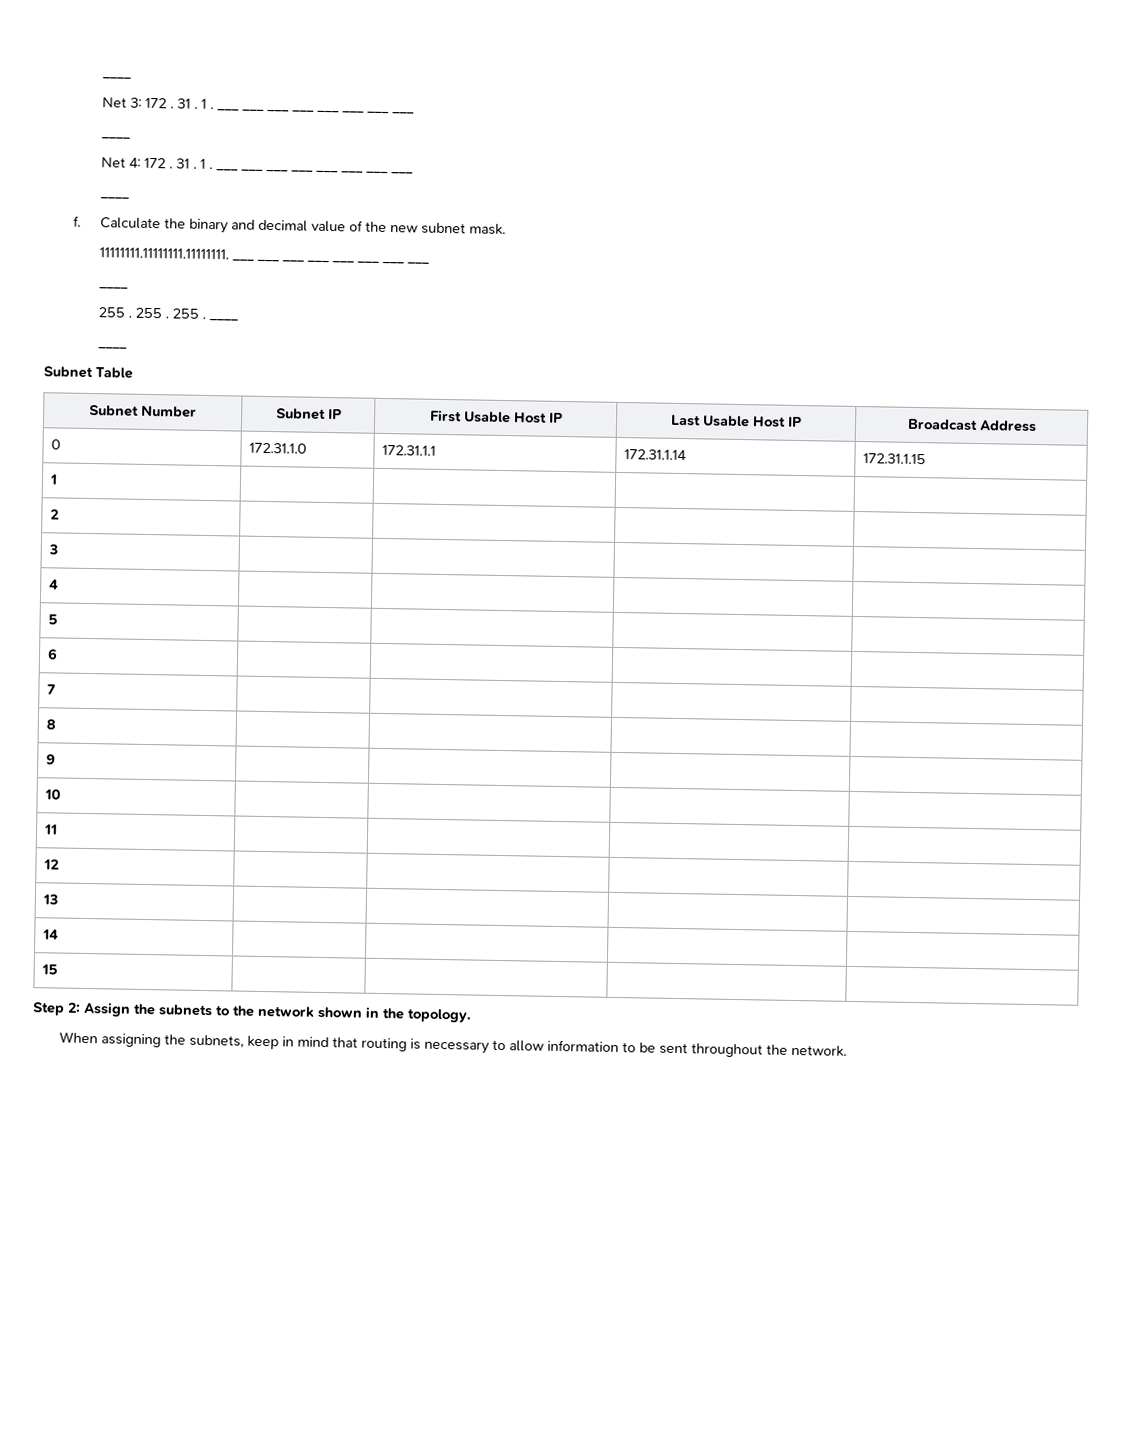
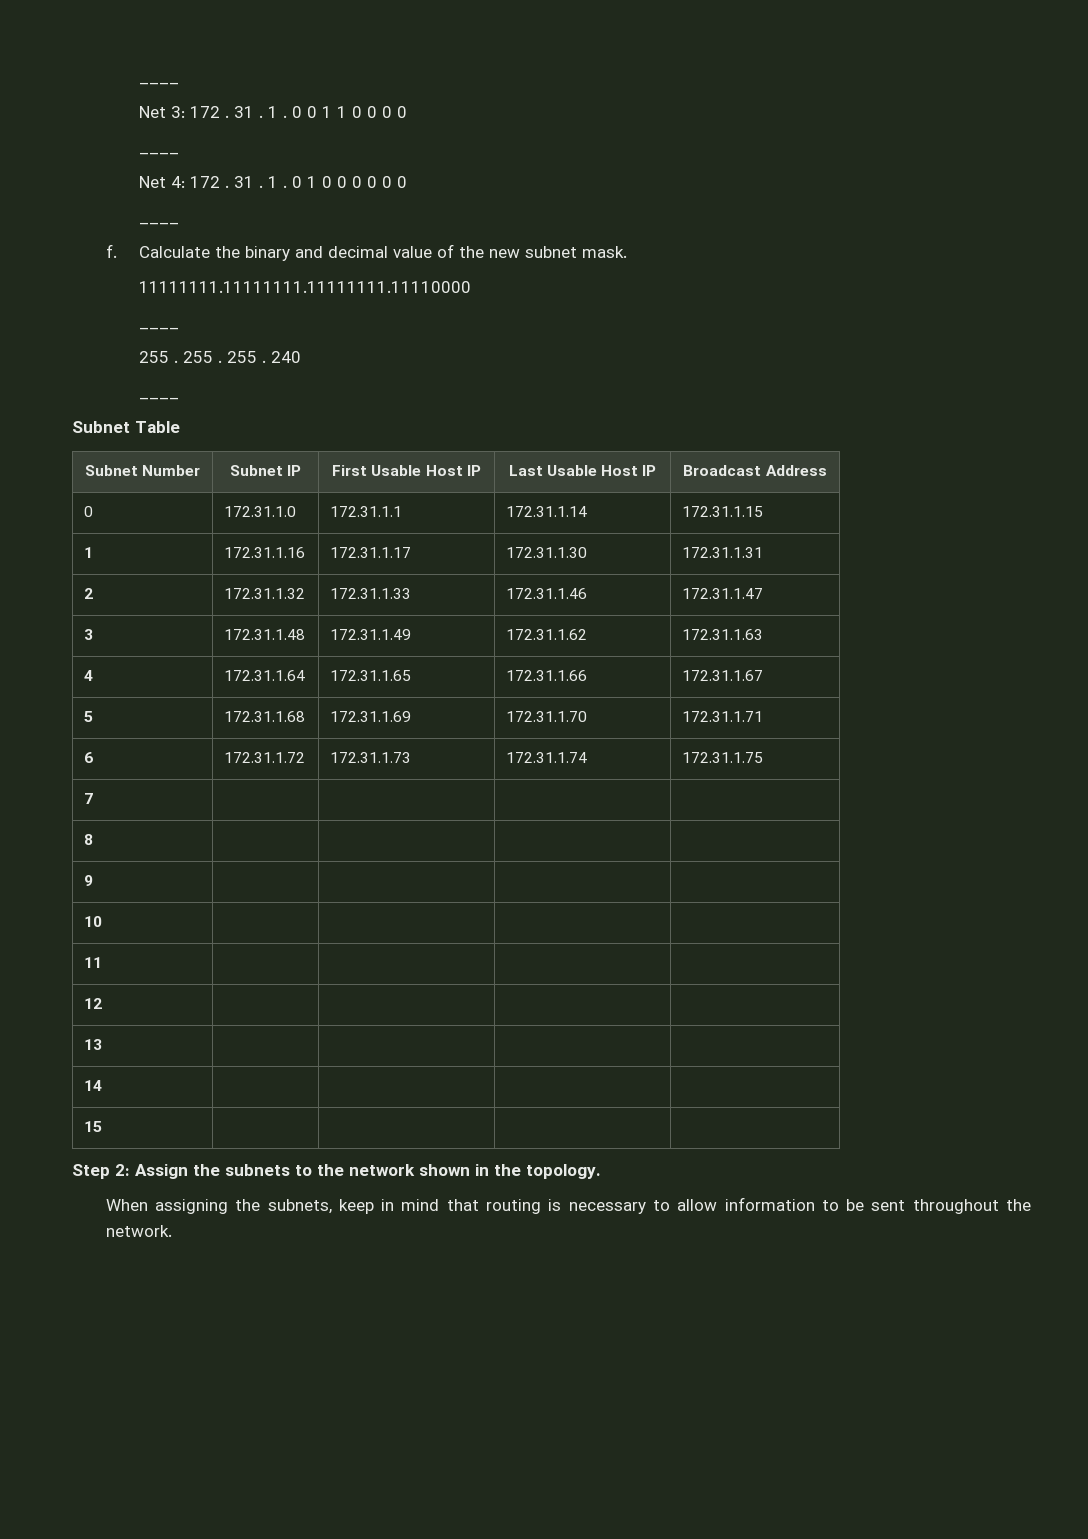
[217,109,416,115] ___ ___ ___ ___ ___ ___ ___ ___ -> [292,106,408,118] 0 0 1 1 0 0 0 0
[216,169,415,175] ___ ___ ___ ___ ___ ___ ___ ___ -> [292,176,408,188] 0 1 0 0 0 0 0 0
[99,247,431,265] 11111111.11111111.11111111. ___ ___ ___ ___ ___ ___ ___ ___ -> [139,281,472,293] 11111111.11111111.11111111.11110000
[209,319,240,322] ____ -> [271,351,302,363] 240
[49,509,59,520] [47,544,58,555] [48,579,59,590] [47,614,58,625] [46,648,58,660] | | | // 2 | | | | // 3 | | | | // 4 | | | | // 5 | | | | // 6 | | | | -> [223,547,305,558] [329,547,411,558] [505,547,587,558] [681,547,763,558] [83,588,93,599] [223,588,305,599] [329,588,411,599] [505,588,587,599] [681,588,763,599] [83,629,93,640] [223,629,305,640] [329,629,411,640] [505,629,587,640] [681,629,763,640] [83,670,93,681] [223,670,305,681] [329,670,411,681] [505,670,587,681] [681,670,763,681] [83,711,93,722] [223,711,305,722] [329,711,411,722] [505,711,587,722] [681,711,763,722] [83,752,93,763] [223,752,305,763] [329,752,411,763] [505,752,587,763] [681,752,763,763] 172.31.1.16 | 172.31.1.17 | 172.31.1.30 | 172.31.1.31 // 2 | 172.31.1.32 | 172.31.1.33 | 172.31.1.46 | 172.31.1.47 // 3 | 172.31.1.48 | 172.31.1.49 | 172.31.1.62 | 172.31.1.63 // 4 | 172.31.1.64 | 172.31.1.65 | 172.31.1.66 | 172.31.1.67 // 5 | 172.31.1.68 | 172.31.1.69 | 172.31.1.70 | 172.31.1.71 // 6 | 172.31.1.72 | 172.31.1.73 | 172.31.1.74 | 172.31.1.75

